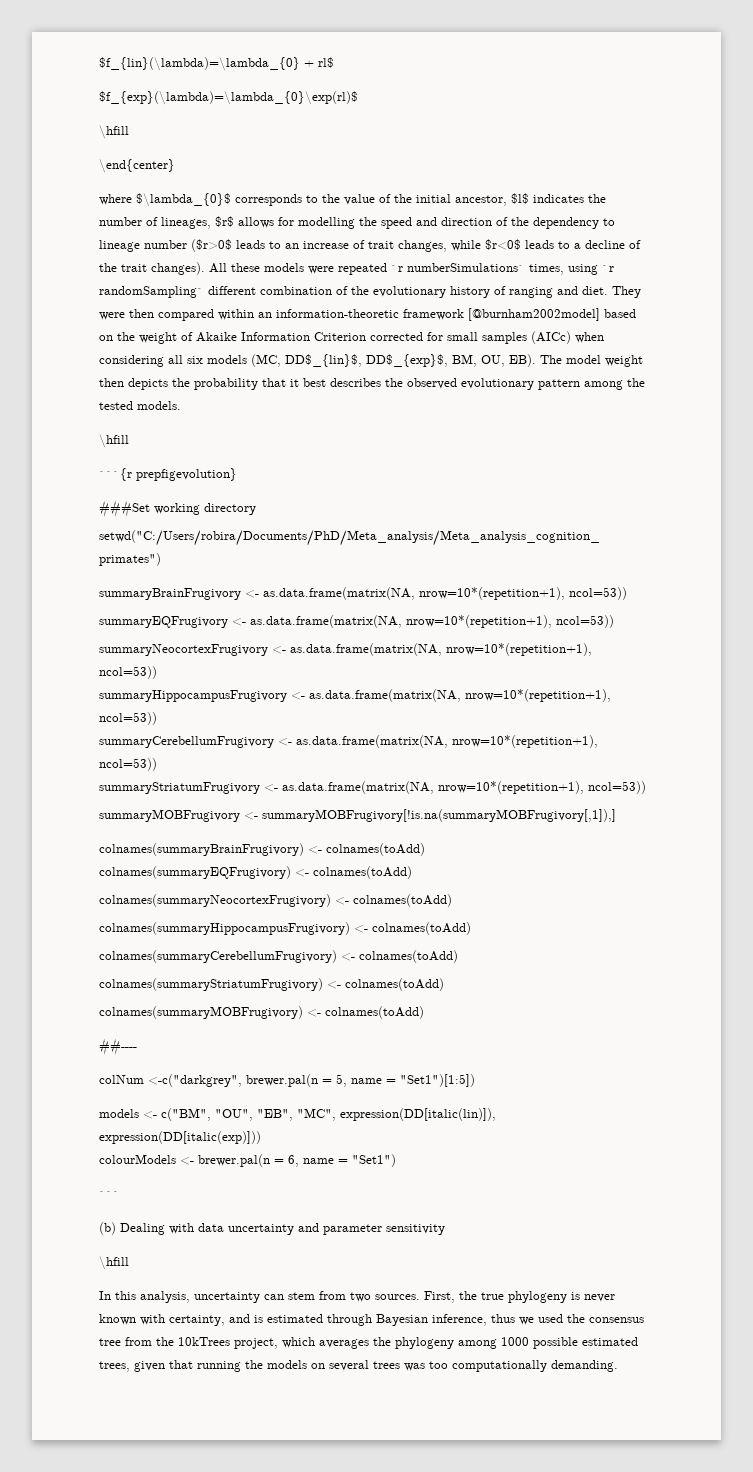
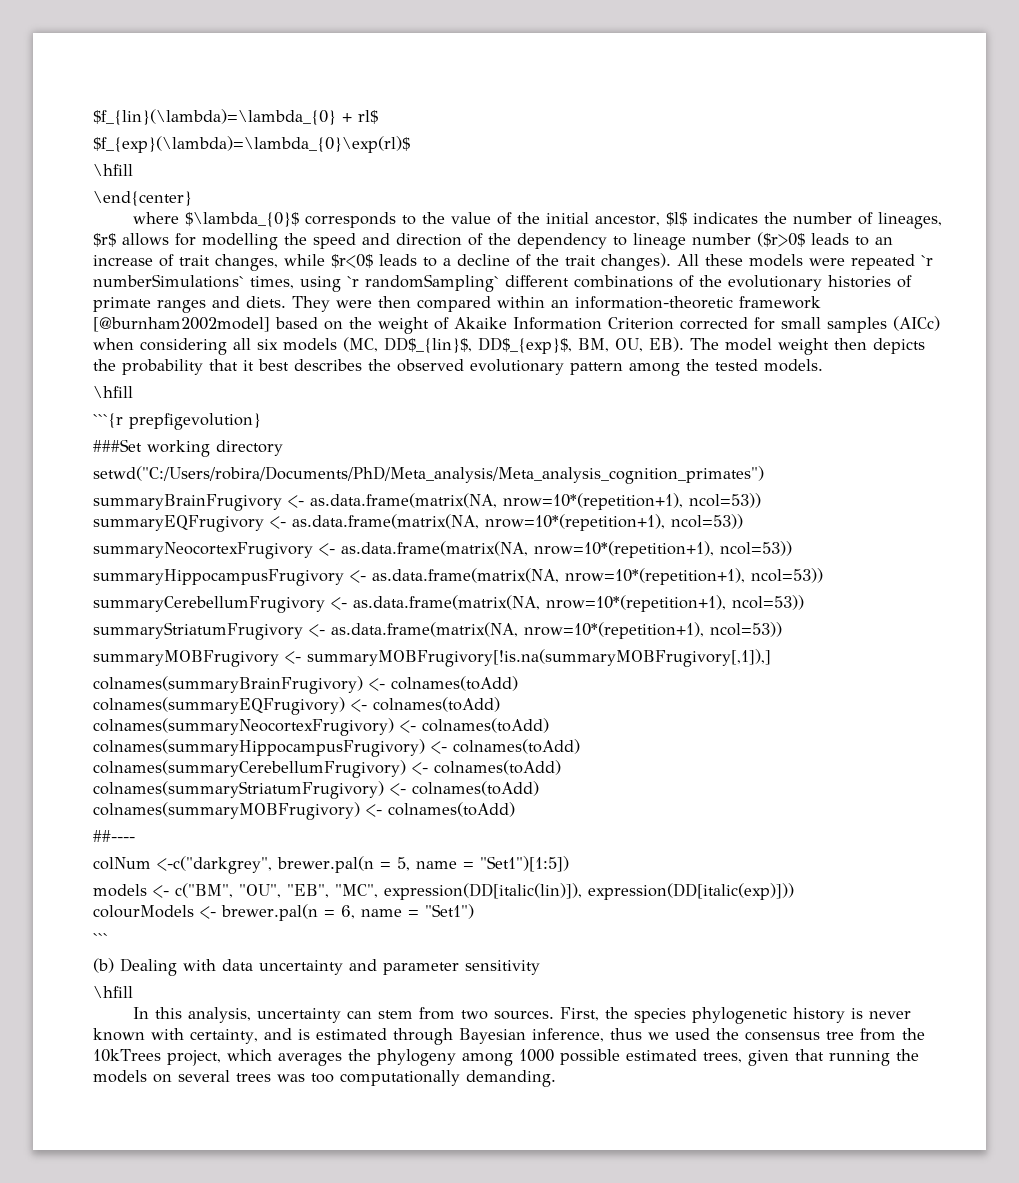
[260,286,332,295] combination -> [574,275,673,288] combinations
[450,286,608,298] history of ranging and diet. -> [828,275,912,288] [93,296,286,313] histories of primate ranges and diets.
[481,1291,567,1303] true phylogeny -> [633,1007,845,1024] species phylogenetic history

